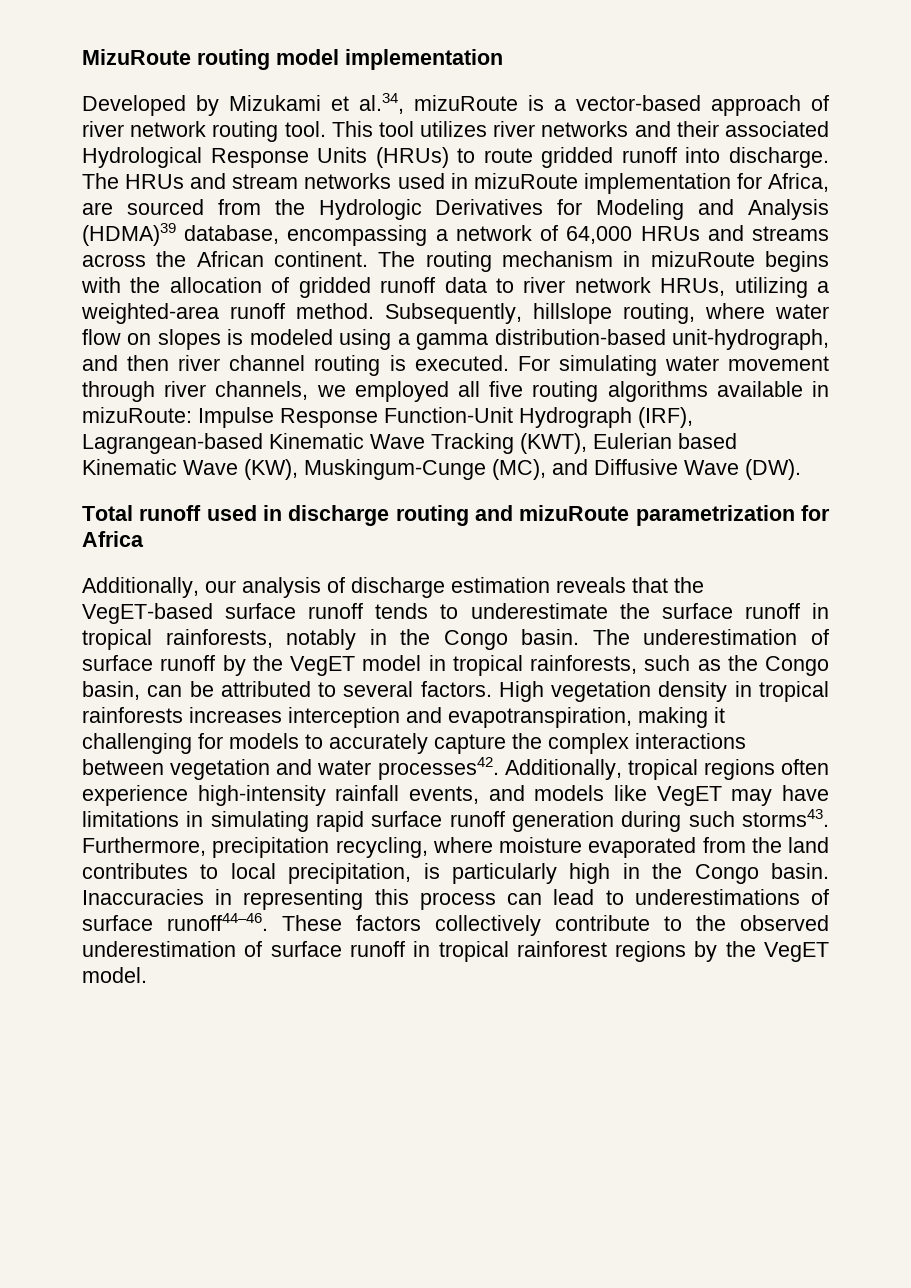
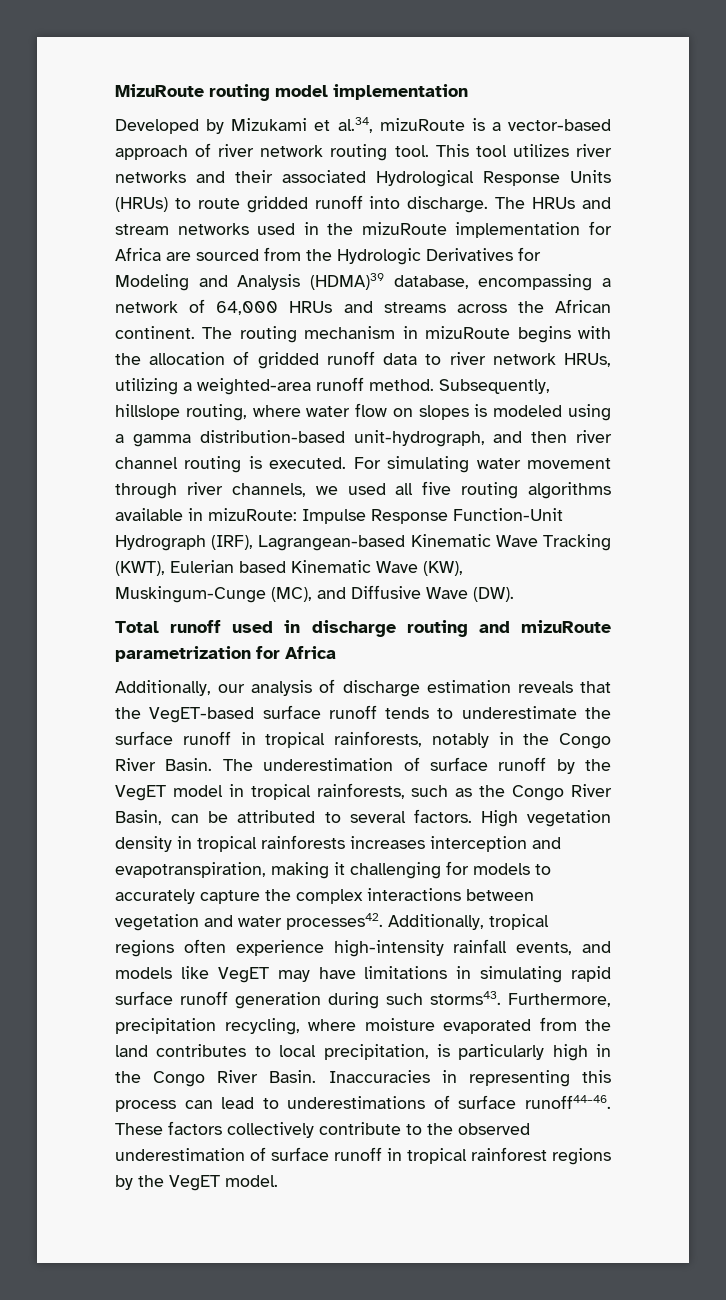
(468, 181) none -> [327,223,354,235] the
[768,173,830,192] Africa, -> [115,247,161,261] Africa
[354,381,449,402] employed -> [347,483,386,495] used
[521,629,580,645] basin. -> [115,758,213,771] River Basin.
[82,681,140,700] basin, -> [571,784,613,797] [115,810,162,825] River Basin,
[770,863,829,879] basin. -> [217,1070,317,1083] River Basin.

